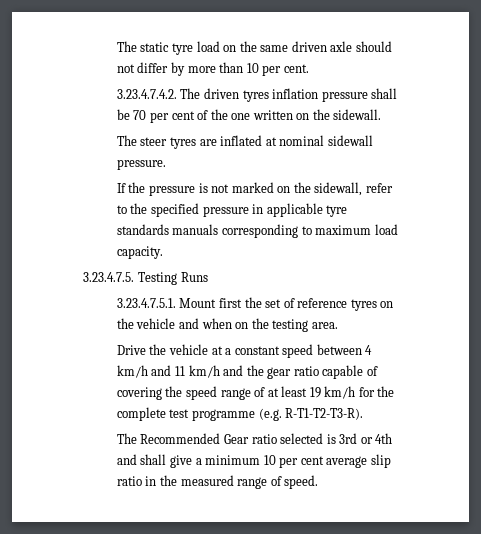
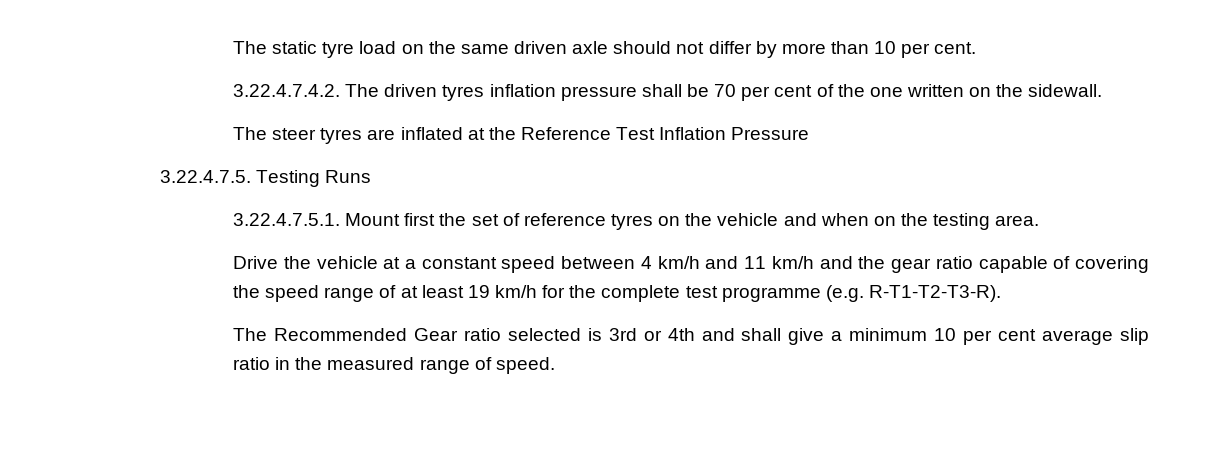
[116,89,177,99] 3.23.4.7.4.2. -> [233,84,341,97] 3.22.4.7.4.2.
[279,135,373,146] [116,159,166,170] [116,182,393,196] [116,203,348,217] [116,224,398,238] [116,246,163,259] [83,272,135,282] nominal sidewall pressure. // If the pressure is not marked on the sidewall, refer to the specified pressure in applicable tyre standards manuals corresponding to maximum load capacity. // 3.23.4.7.5. -> [488,127,810,140] [160,170,252,183] the Reference Test Inflation Pressure // 3.22.4.7.5.
[116,298,176,308] 3.23.4.7.5.1. -> [233,213,341,226] 3.22.4.7.5.1.

